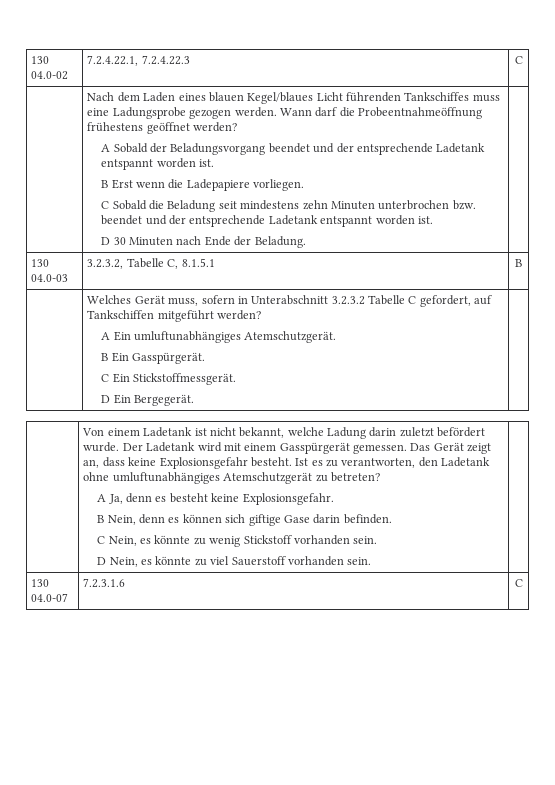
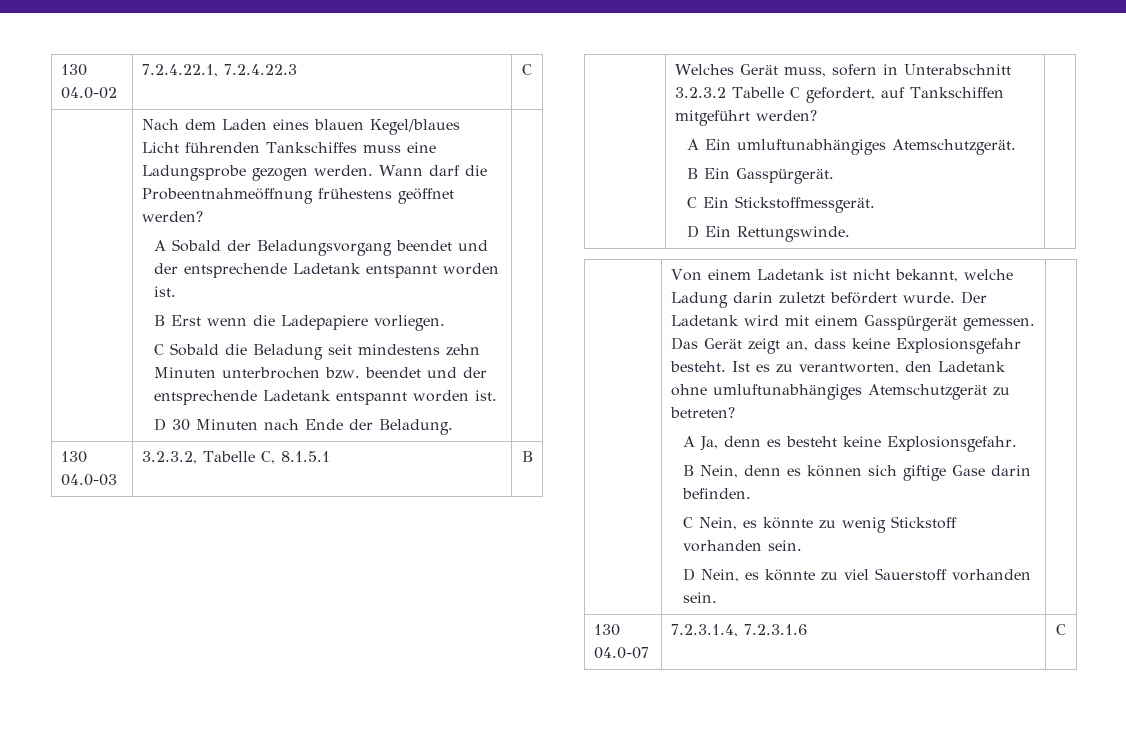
[134,394,195,406] Bergegerät. -> [737,226,851,242] Rettungswinde.
(69, 597) none -> [670,624,738,637] 7.2.3.1.4,

